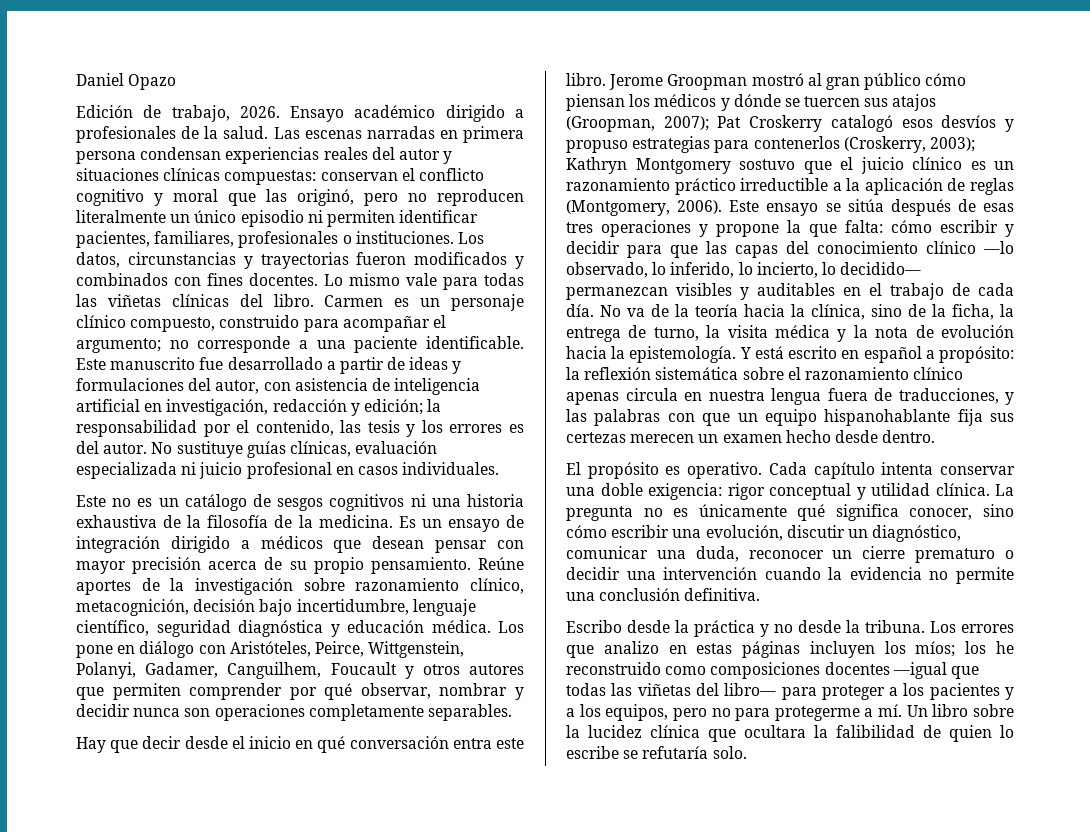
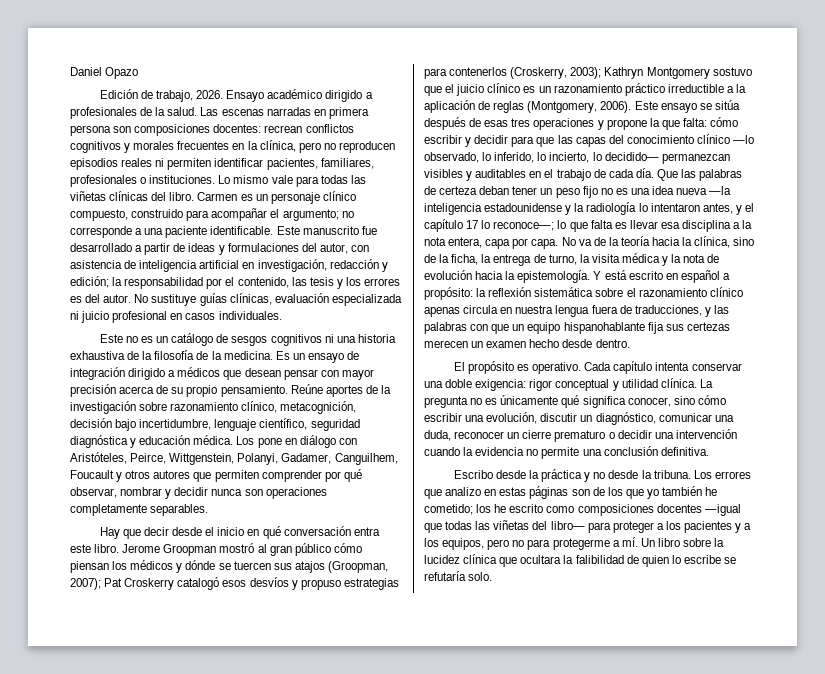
[140,147,453,164] [76,168,484,185] [76,189,524,206] [76,210,304,227] condensan experiencias reales del autor y situaciones clínicas compuestas: conservan el conflicto cognitivo y moral que las originó, pero no reproducen literalmente un único episodio -> [113,124,354,136] [70,140,395,153] [70,158,153,170] son composiciones docentes: recrean conflictos cognitivos y morales frecuentes en la clínica, pero no reproducen episodios reales
[457,232,484,244] [76,252,524,269] [76,273,318,286] Los datos, circunstancias y trayectorias fueron modificados y combinados con fines docentes. -> (216, 179) none
(594, 310) none -> [656,169,743,181] [424,186,732,198] [424,202,754,215] [424,219,753,232] [424,237,559,249] Que las palabras de certeza deban tener un peso fijo no es una idea nueva —la inteligencia estadounidense y la radiología lo intentaron antes, y el capítulo 17 lo reconoce—; lo que falta es llevar esa disciplina a la nota entera, capa por capa.
[809,641,956,658] incluyen los míos; -> [571,486,718,499] [424,504,473,515] son de los que yo también he cometido;
[566,662,661,675] reconstruido -> [509,504,544,513] escrito

